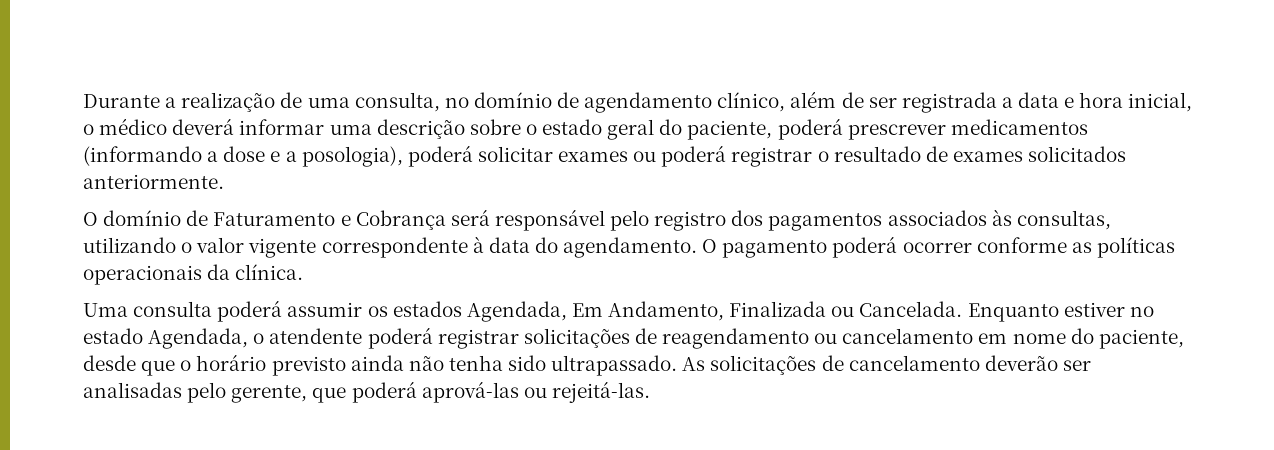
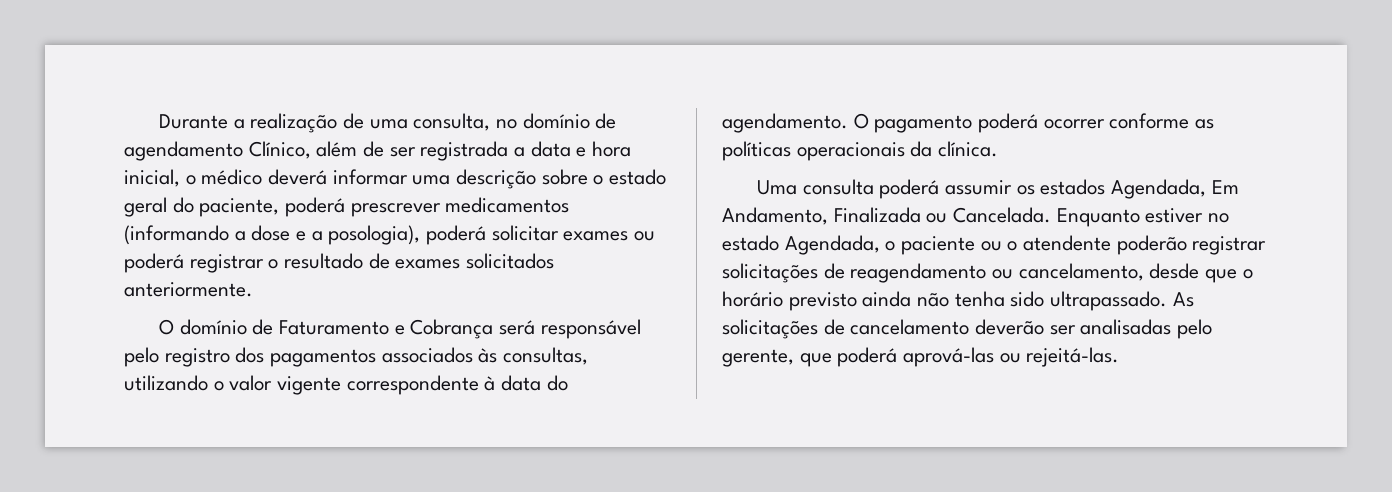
[717,92,786,112] clínico, -> [248,141,311,159] Clínico,
[269,327,433,349] atendente poderá -> [901,235,1187,255] paciente ou o atendente poderão
[842,328,1184,349] cancelamento em nome do paciente, -> [1018,263,1144,281] cancelamento,

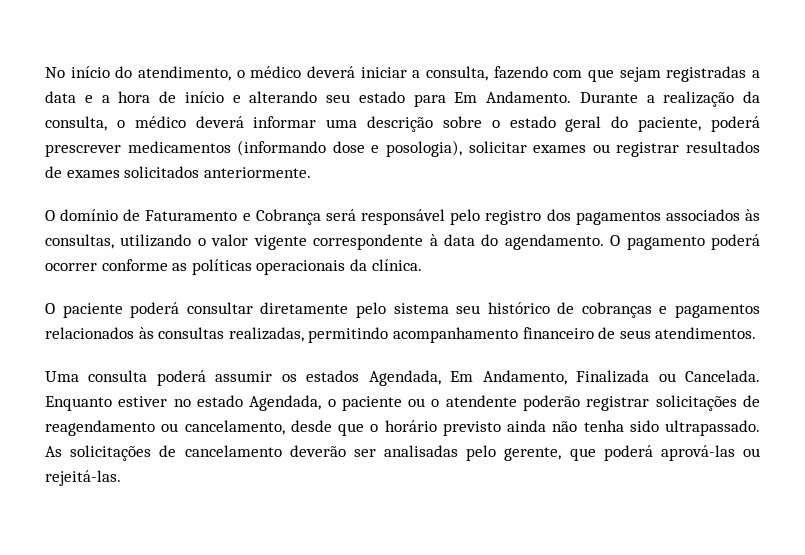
[158,113,617,133] [124,141,632,161] [124,169,180,187] Durante a realização de uma consulta, no domínio de agendamento Clínico, além de ser registrada a data e hora inicial, -> [45,66,760,82] [45,91,760,107] [45,116,107,131] No início do atendimento, o médico deverá iniciar a consulta, fazendo com que sejam registradas a data e a hora de início e alterando seu estado para Em Andamento. Durante a realização da consulta,
[234,231,246,241] a -> (327, 148) none
[311,225,656,245] [124,253,364,273] a posologia), poderá solicitar exames ou poderá registrar o resultado -> [386,140,761,157] posologia), solicitar exames ou registrar resultados
(999, 149) none -> [45,302,761,318] [45,327,757,343] // O paciente poderá consultar diretamente pelo sistema seu histórico de cobranças e pagamentos relacionados às consultas realizadas, permitindo acompanhamento financeiro de seus atendimentos.

